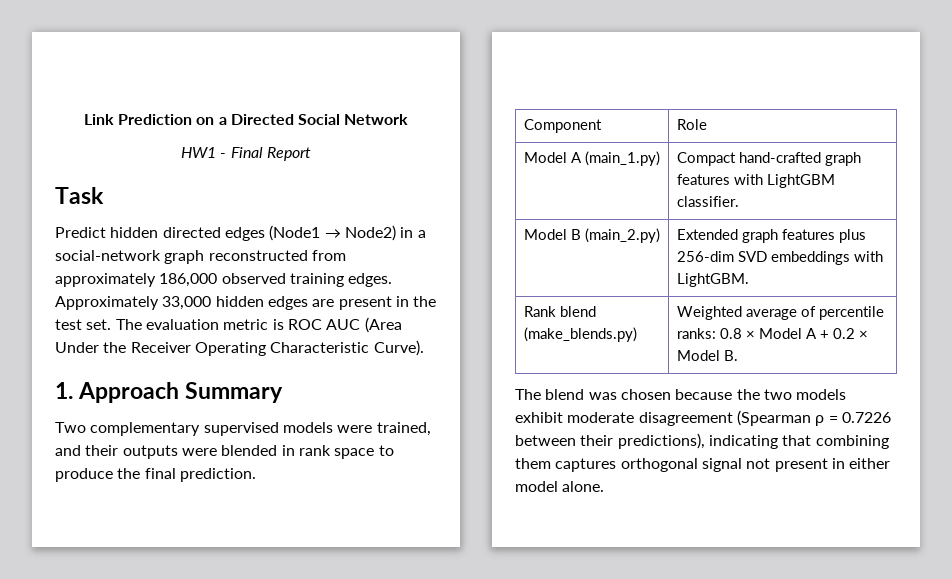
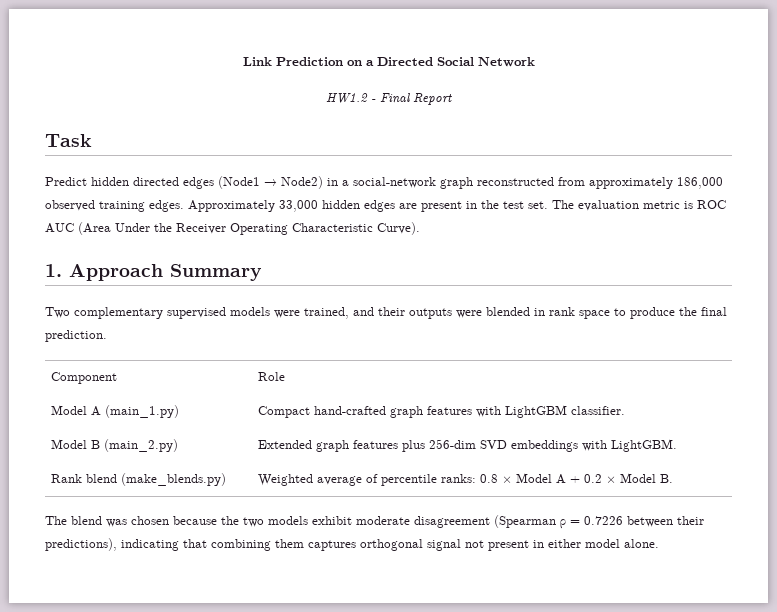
[181,147,217,158] HW1 -> [326,93,368,104] HW1.2

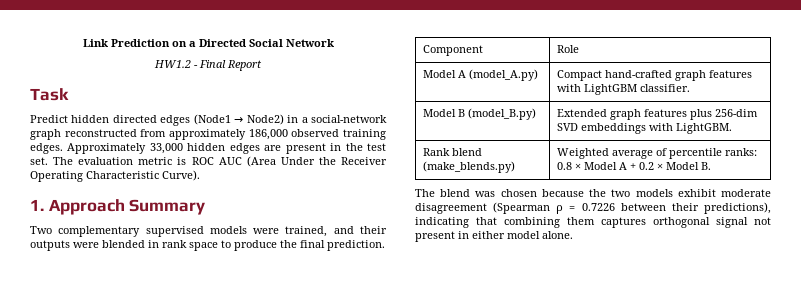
[104,405,179,418] (main_1.py) -> [468,69,538,81] (model_A.py)
[103,439,178,452] (main_2.py) -> [467,108,536,120] (model_B.py)

